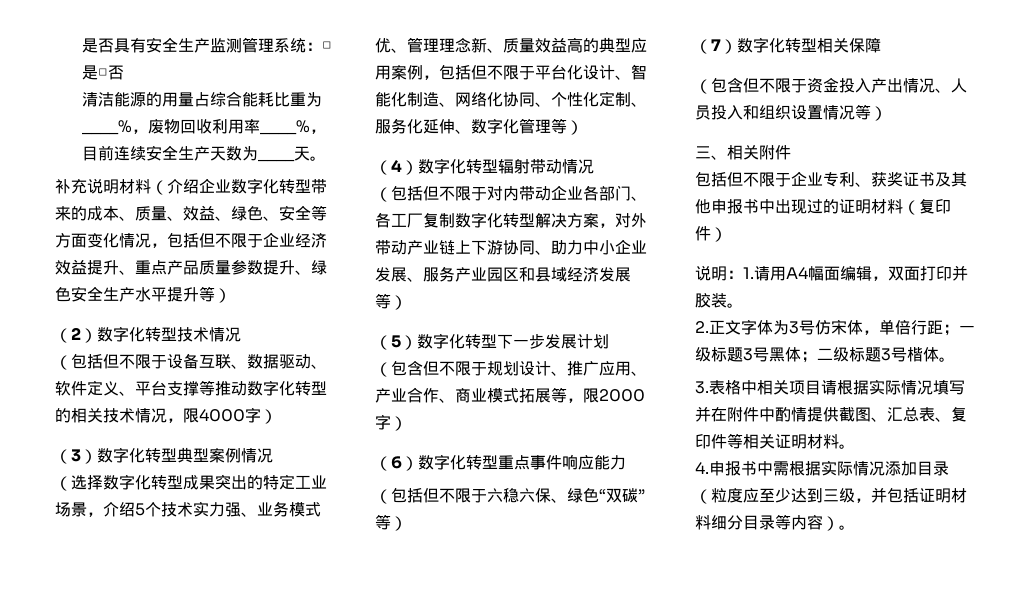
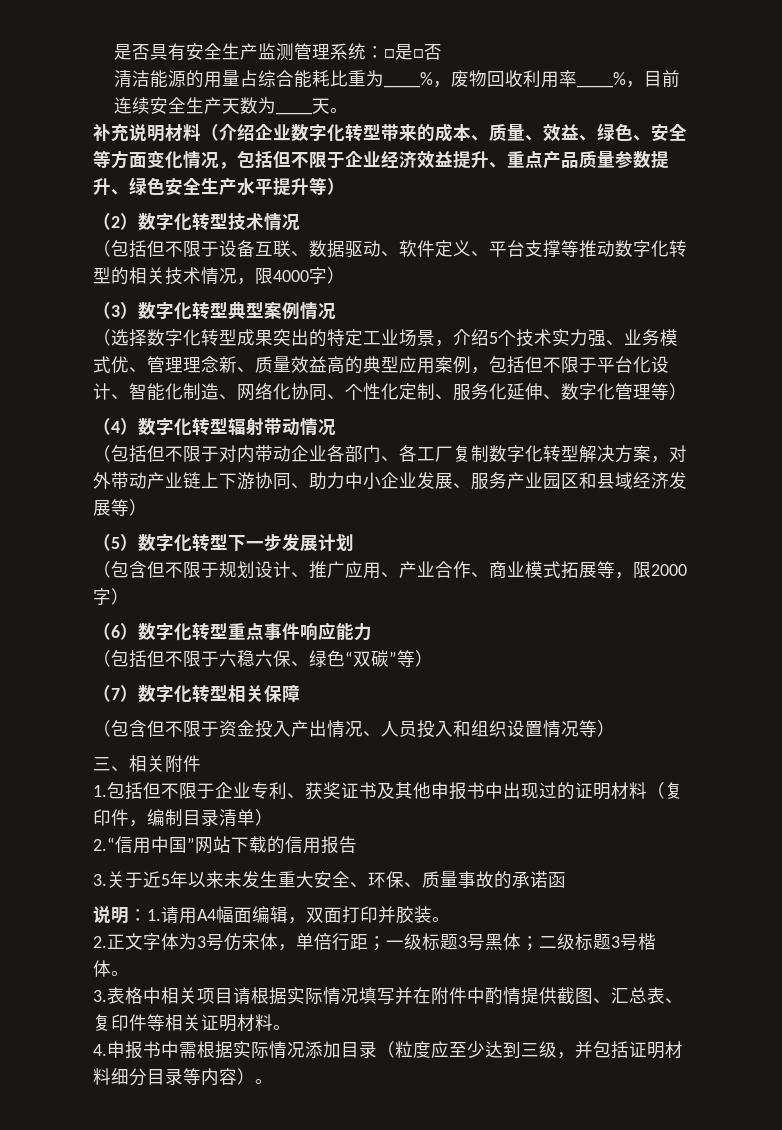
(791, 152) none -> [93,785,107,797] 1.
[711,227,727,242] ） -> [129,809,273,827] [93,836,357,854] [93,871,566,889] ，编制目录清单） // 2.“信用中国”网站下载的信用报告 // 3.关于近5年以来未发生重大安全、环保、质量事故的承诺函

